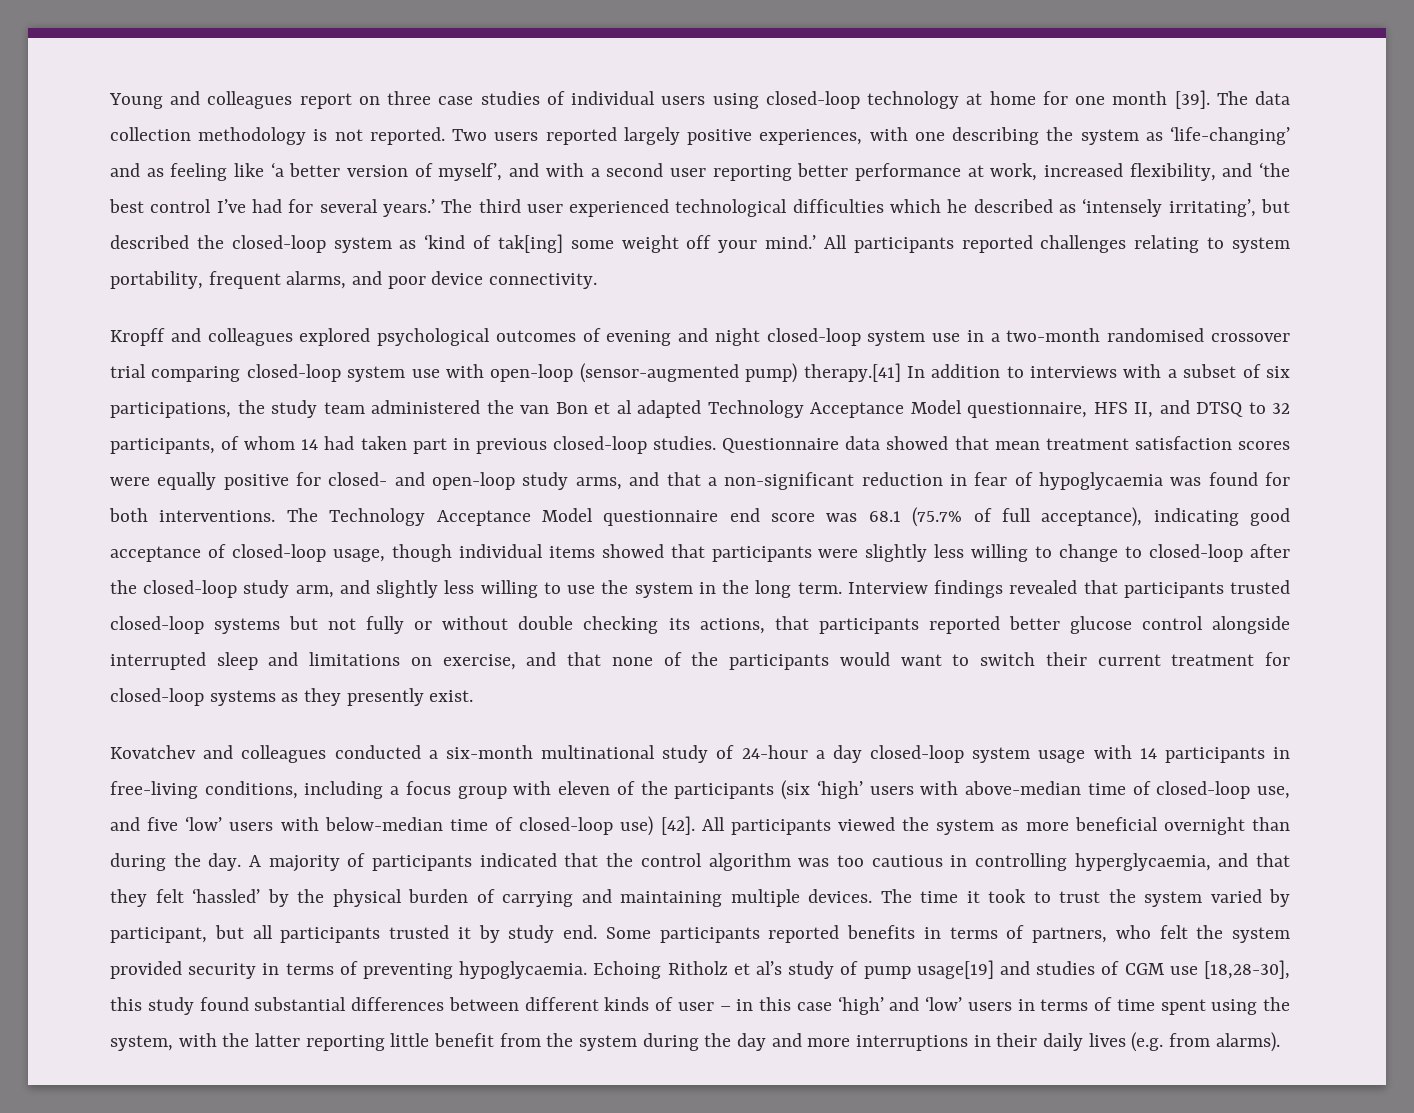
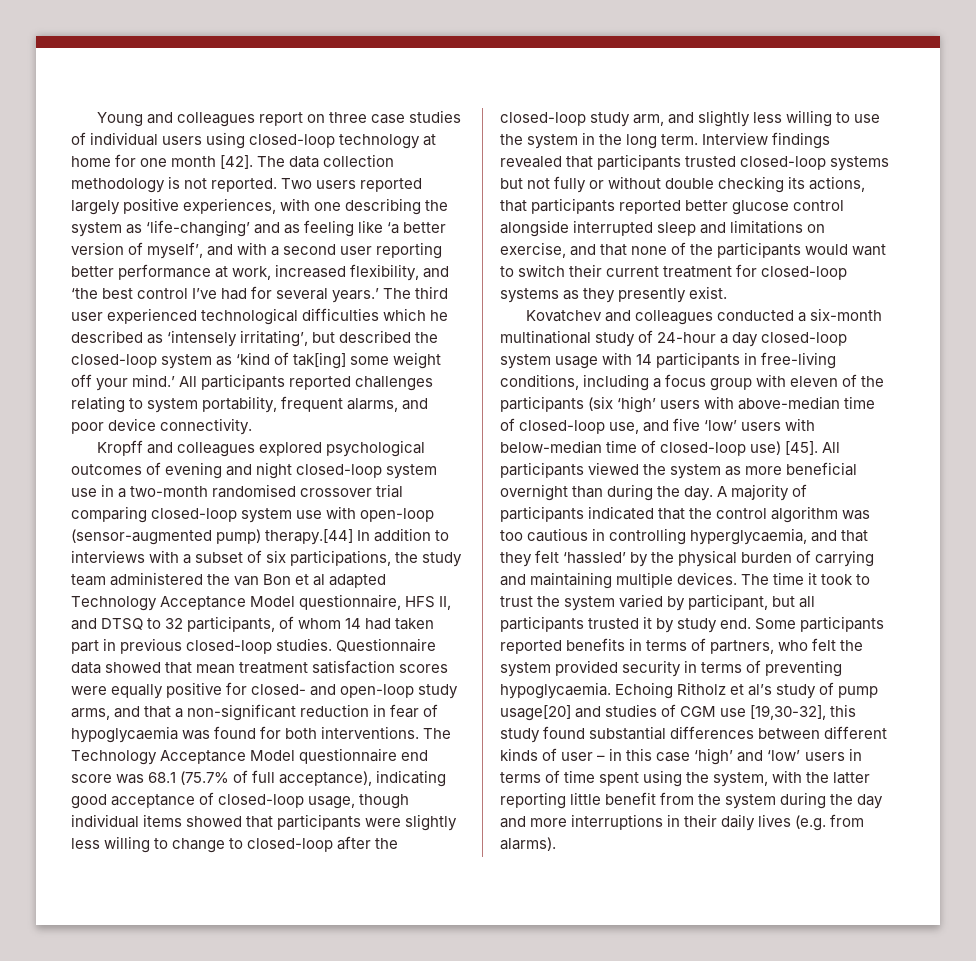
[1174,90,1210,109] [39]. -> [220,155,254,169] [42].
[803,363,901,382] therapy.[41] -> [265,529,354,545] therapy.[44]
[660,816,695,835] [42]. -> [785,441,819,455] [45].
[916,960,994,979] usage[19] -> [500,705,571,721] usage[20]
[1204,960,1291,979] [18,28-30], -> [750,705,827,720] [19,30-32],

